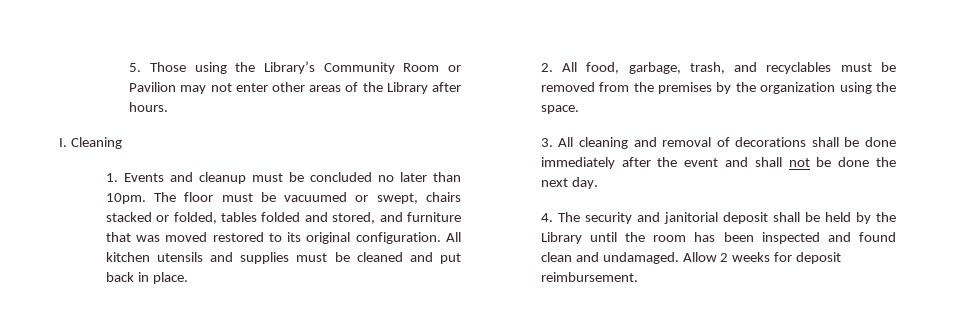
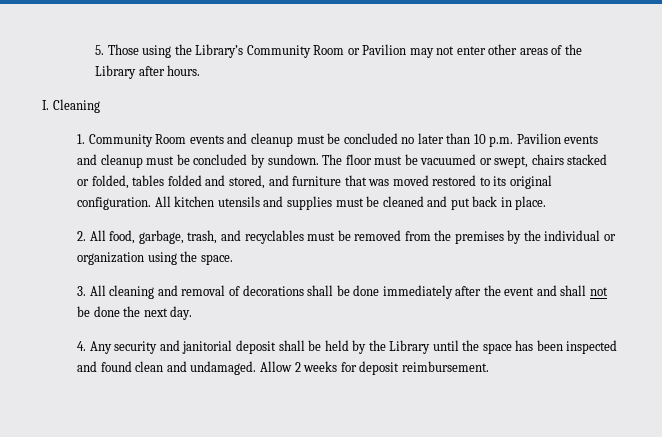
[123,173,164,182] Events -> [88,134,224,147] Community Room events
[105,193,146,204] 10pm. -> [473,133,599,147] [77,154,319,168] 10 p.m. Pavilion events and cleanup must be concluded by sundown.
(756, 87) none -> [544,230,616,241] individual or
[557,212,580,222] The -> [89,341,112,354] Any
[653,235,687,242] room -> [482,343,512,354] space

